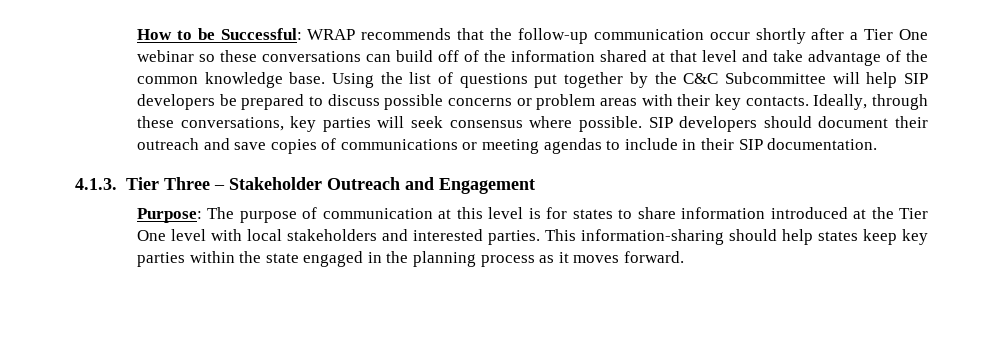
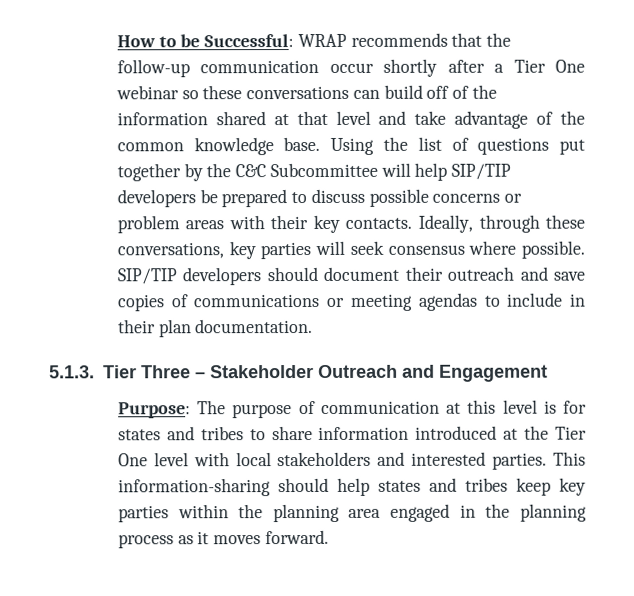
[904,73,929,84] SIP -> [451,163,512,180] SIP/TIP
[648,117,673,128] SIP -> [116,268,177,285] SIP/TIP
[738,139,763,150] SIP -> [158,319,192,338] plan
[75,178,117,190] 4.1.3. -> [49,365,95,379] 5.1.3.
(613, 214) none -> [166,426,244,441] and tribes
(858, 236) none -> [428,477,508,492] and tribes
[265,253,299,263] state -> [272,503,382,523] planning area

